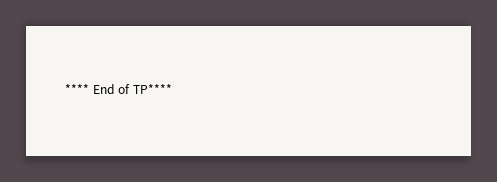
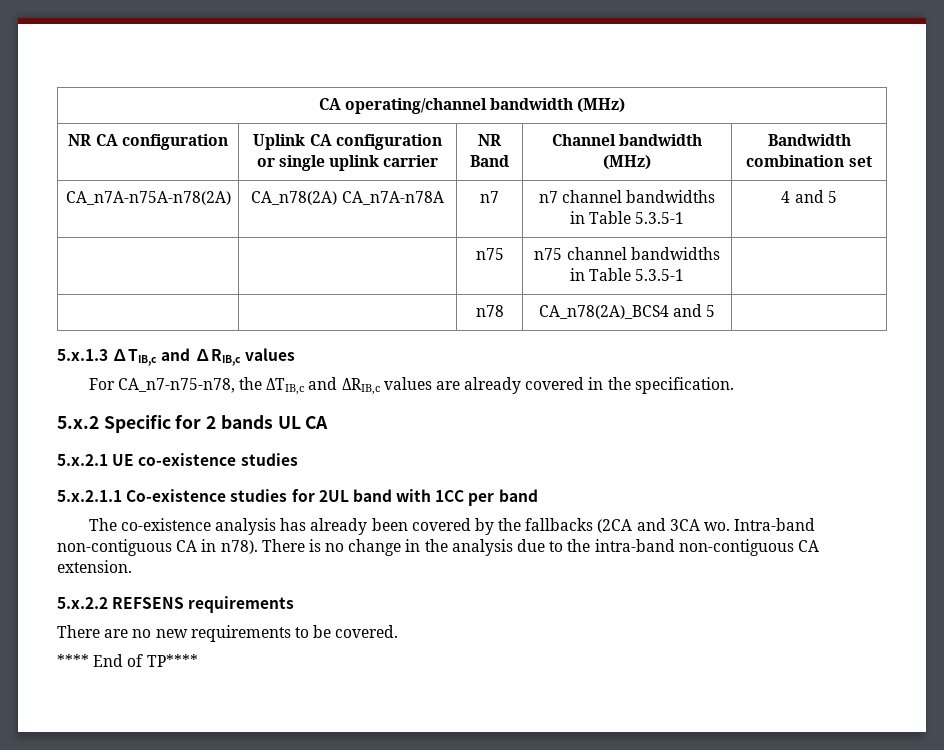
(65, 89) none -> [318,98,626,114] [68,134,228,150] [253,134,442,150] [256,155,439,171] [478,134,502,146] [470,155,509,167] [551,134,703,146] [603,155,651,170] [767,134,851,146] [746,155,872,167] [65,191,231,205] [251,191,444,205] [480,191,499,203] [538,190,716,203] [569,211,685,224] [781,190,837,203] [475,248,504,260] [534,247,720,260] [569,268,685,281] [475,305,504,317] [538,304,716,319] [57,348,295,366] [88,377,734,395] [57,414,329,433] [57,453,298,466] [57,489,538,506] [88,518,816,535] [57,539,819,556] [57,560,132,573] [57,596,295,613] [57,625,399,642] CA operating/channel bandwidth (MHz) // NR CA configuration | Uplink CA configuration or single uplink carrier | NR Band | Channel bandwidth (MHz) | Bandwidth combination set // CA_n7A-n75A-n78(2A) | CA_n78(2A) CA_n7A-n78A | n7 | n7 channel bandwidths in Table 5.3.5-1 | 4 and 5 // | | n75 | n75 channel bandwidths in Table 5.3.5-1 | // | | n78 | CA_n78(2A)_BCS4 and 5 | // 5.x.1.3 ∆TIB,c and ∆RIB,c values // For CA_n7-n75-n78, the ΔTIB,c and ΔRIB,c values are already covered in the specification. // 5.x.2 Specific for 2 bands UL CA // 5.x.2.1 UE co-existence studies // 5.x.2.1.1 Co-existence studies for 2UL band with 1CC per band // The co-existence analysis has already been covered by the fallbacks (2CA and 3CA wo. Intra-band non-contiguous CA in n78). There is no change in the analysis due to the intra-band non-contiguous CA extension. // 5.x.2.2 REFSENS requirements // There are no new requirements to be covered. //

